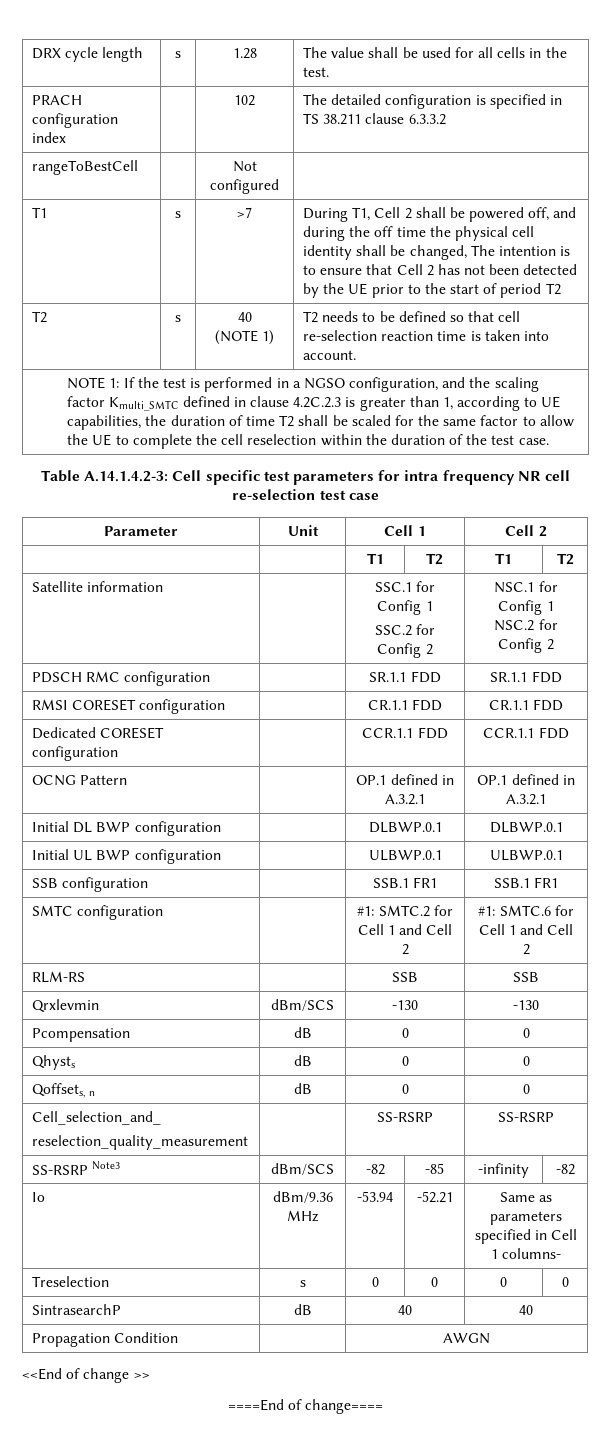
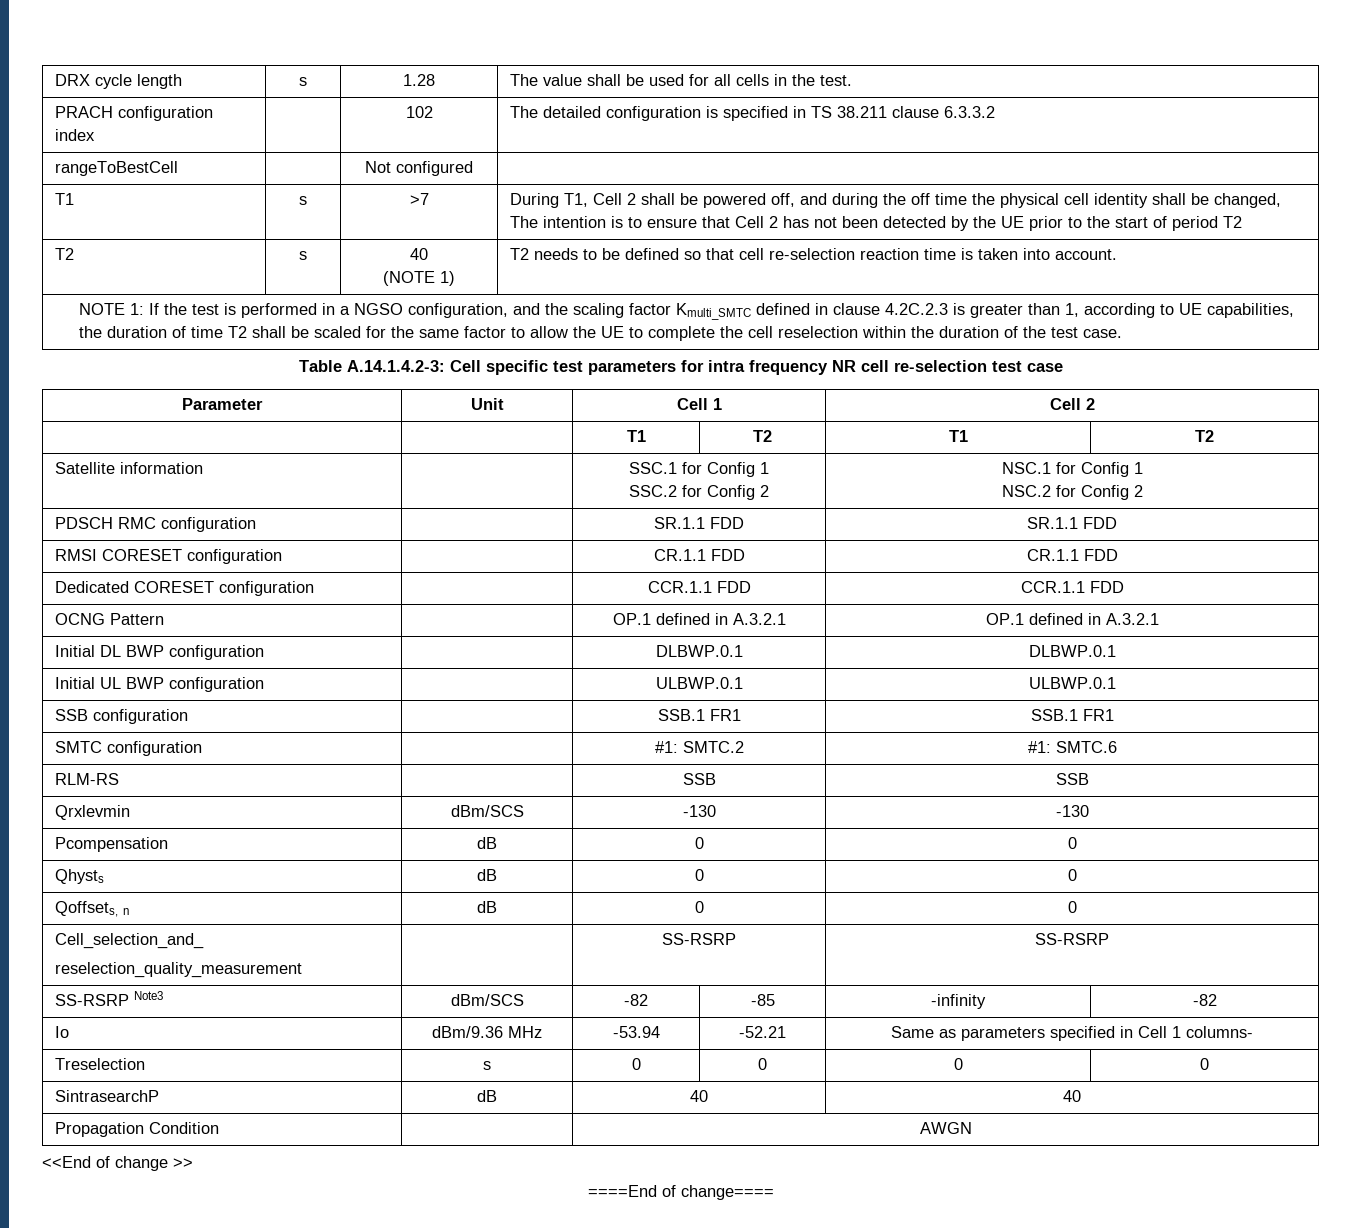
[433,905,453,916] [357,924,453,935] [401,944,409,955] [478,905,574,916] [478,924,574,935] [522,944,530,955] for Cell 1 and Cell 2 | #1: SMTC.6 for Cell 1 and Cell 2 -> [1027,741,1117,753] | #1: SMTC.6

